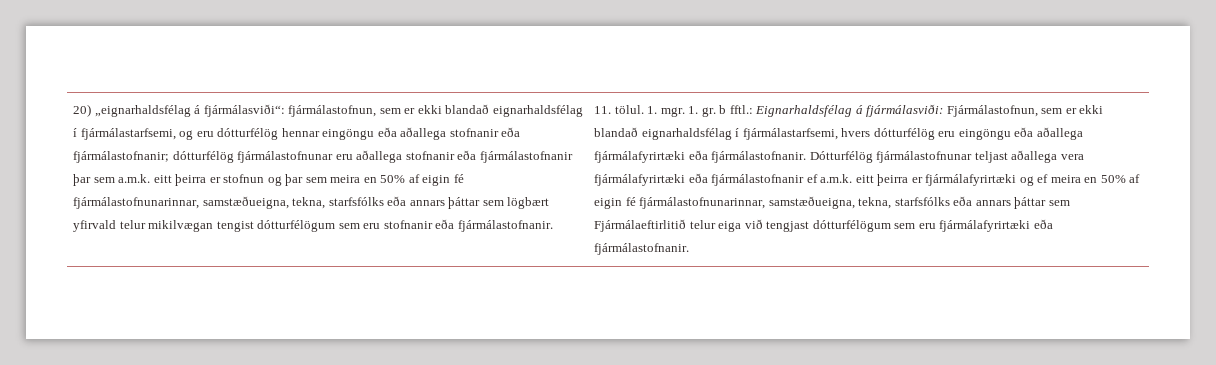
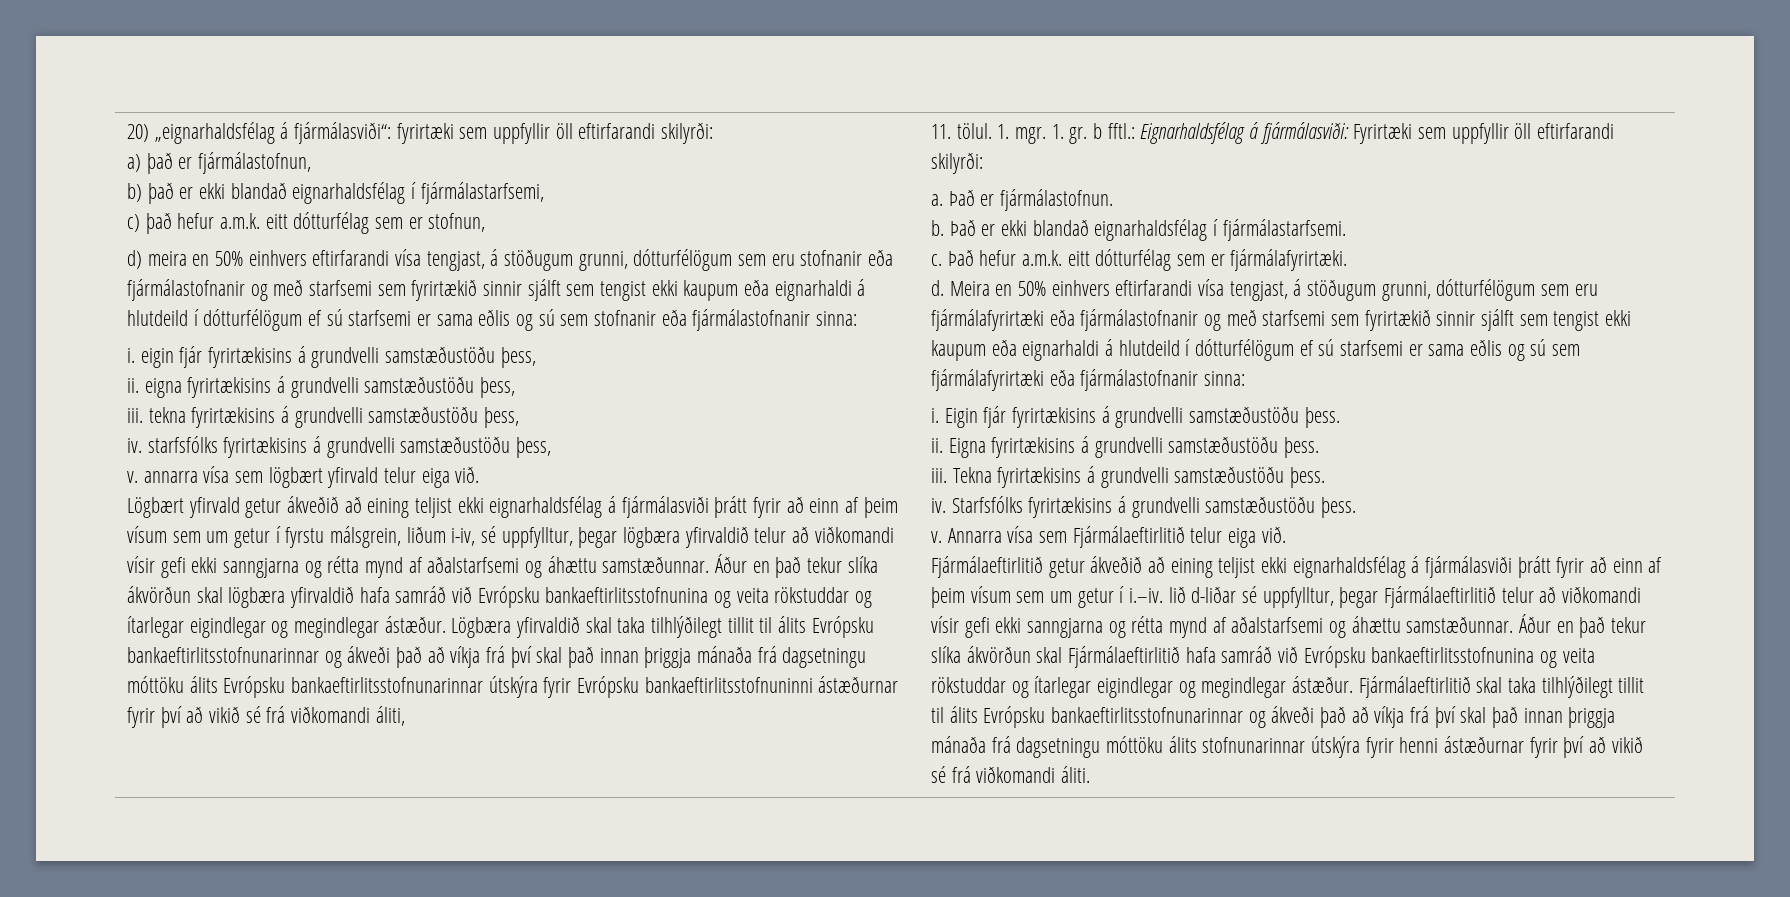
(285, 110) none -> [396,123,714,144] [127,153,193,174] fyrirtæki sem uppfyllir öll eftirfarandi skilyrði: // a) það er
[379,104,583,117] [73,127,521,140] [73,150,573,163] [73,174,464,186] [73,196,550,209] [73,220,254,232] sem er ekki blandað eignarhaldsfélag í fjármálastarfsemi, og eru dótturfélög hennar eingöngu eða aðallega stofnanir eða fjármálastofnanir; dótturfélög fjármálastofnunar eru aðallega stofnanir eða fjármálastofnanir þar sem a.m.k. eitt þeirra er stofnun og þar sem meira en 50% af eigin fé fjármálastofnunarinnar, samstæðueigna, tekna, starfsfólks eða annars þáttar sem lögbært yfirvald telur mikilvægan tengist -> [127,182,544,204] [127,212,486,234] [127,249,628,271] // b) það er ekki blandað eignarhaldsfélag í fjármálastarfsemi, // c) það hefur a.m.k. eitt dótturfélag sem er stofnun, // d) meira en 50% einhvers eftirfarandi vísa tengjast, á stöðugum grunni,
[457,220,553,232] fjármálastofnanir. -> [127,279,866,301] [127,309,858,331] [127,346,536,368] [127,376,516,398] [127,406,520,428] [127,436,552,458] [127,466,480,488] [127,496,898,518] [127,526,894,548] [127,554,878,578] [127,586,873,608] [127,616,874,638] [127,646,867,668] [127,676,899,698] [127,706,405,728] fjármálastofnanir og með starfsemi sem fyrirtækið sinnir sjálft sem tengist ekki kaupum eða eignarhaldi á hlutdeild í dótturfélögum ef sú starfsemi er sama eðlis og sú sem stofnanir eða fjármálastofnanir sinna: // i. eigin fjár fyrirtækisins á grundvelli samstæðustöðu þess, // ii. eigna fyrirtækisins á grundvelli samstæðustöðu þess, // iii. tekna fyrirtækisins á grundvelli samstæðustöðu þess, // iv. starfsfólks fyrirtækisins á grundvelli samstæðustöðu þess, // v. annarra vísa sem lögbært yfirvald telur eiga við. // Lögbært yfirvald getur ákveðið að eining teljist ekki eignarhaldsfélag á fjármálasviði þrátt fyrir að einn af þeim vísum sem um getur í fyrstu málsgrein, liðum i-iv, sé uppfylltur, þegar lögbæra yfirvaldið telur að viðkomandi vísir gefi ekki sanngjarna og rétta mynd af aðalstarfsemi og áhættu samstæðunnar. Áður en það tekur slíka ákvörðun skal lögbæra yfirvaldið hafa samráð við Evrópsku bankaeftirlitsstofnunina og veita rökstuddar og ítarlegar eigindlegar og megindlegar ástæður. Lögbæra yfirvaldið skal taka tilhlýðilegt tillit til álits Evrópsku bankaeftirlitsstofnunarinnar og ákveði það að víkja frá því skal það innan þriggja mánaða frá dagsetningu móttöku álits Evrópsku bankaeftirlitsstofnunarinnar útskýra fyrir Evrópsku bankaeftirlitsstofnuninni ástæðurnar fyrir því að vikið sé frá viðkomandi áliti,
[946,105,1104,117] [594,127,1083,140] [594,150,1084,163] [594,173,1141,186] [594,196,1070,209] [594,219,810,232] Fjármálastofnun, sem er ekki blandað eignarhaldsfélag í fjármálastarfsemi, hvers dótturfélög eru eingöngu eða aðallega fjármálafyrirtæki eða fjármálastofnanir. Dótturfélög fjármálastofnunar teljast aðallega vera fjármálafyrirtæki eða fjármálastofnanir ef a.m.k. eitt þeirra er fjármálafyrirtæki og ef meira en 50% af eigin fé fjármálastofnunarinnar, samstæðueigna, tekna, starfsfólks eða annars þáttar sem Fjármálaeftirlitið telur eiga við tengjast -> [1353,123,1615,144] [931,153,984,174] [931,189,1114,211] [931,219,1346,241] [931,249,1348,271] [931,279,1431,301] Fyrirtæki sem uppfyllir öll eftirfarandi skilyrði: // a. Það er fjármálastofnun. // b. Það er ekki blandað eignarhaldsfélag í fjármálastarfsemi. // c. Það hefur a.m.k. eitt dótturfélag sem er fjármálafyrirtæki. // d. Meira en 50% einhvers eftirfarandi vísa tengjast, á stöðugum grunni,
[594,243,690,255] fjármálastofnanir. -> [1080,309,1632,331] [931,339,1581,361] [931,369,1246,391] [931,406,1340,428] [931,436,1320,458] [931,466,1326,488] [931,496,1357,518] [931,526,1286,548] [931,556,1663,578] [931,586,1642,608] [931,614,1647,638] [931,646,1595,668] [931,676,1645,698] [931,706,1616,728] [931,736,1643,758] [931,766,1091,783] fjármálastofnanir og með starfsemi sem fyrirtækið sinnir sjálft sem tengist ekki kaupum eða eignarhaldi á hlutdeild í dótturfélögum ef sú starfsemi er sama eðlis og sú sem fjármálafyrirtæki eða fjármálastofnanir sinna: // i. Eigin fjár fyrirtækisins á grundvelli samstæðustöðu þess. // ii. Eigna fyrirtækisins á grundvelli samstæðustöðu þess. // iii. Tekna fyrirtækisins á grundvelli samstæðustöðu þess. // iv. Starfsfólks fyrirtækisins á grundvelli samstæðustöðu þess. // v. Annarra vísa sem Fjármálaeftirlitið telur eiga við. // Fjármálaeftirlitið getur ákveðið að eining teljist ekki eignarhaldsfélag á fjármálasviði þrátt fyrir að einn af þeim vísum sem um getur í i.–iv. lið d-liðar sé uppfylltur, þegar Fjármálaeftirlitið telur að viðkomandi vísir gefi ekki sanngjarna og rétta mynd af aðalstarfsemi og áhættu samstæðunnar. Áður en það tekur slíka ákvörðun skal Fjármálaeftirlitið hafa samráð við Evrópsku bankaeftirlitsstofnunina og veita rökstuddar og ítarlegar eigindlegar og megindlegar ástæður. Fjármálaeftirlitið skal taka tilhlýðilegt tillit til álits Evrópsku bankaeftirlitsstofnunarinnar og ákveði það að víkja frá því skal það innan þriggja mánaða frá dagsetningu móttöku álits stofnunarinnar útskýra fyrir henni ástæðurnar fyrir því að vikið sé frá viðkomandi áliti.

